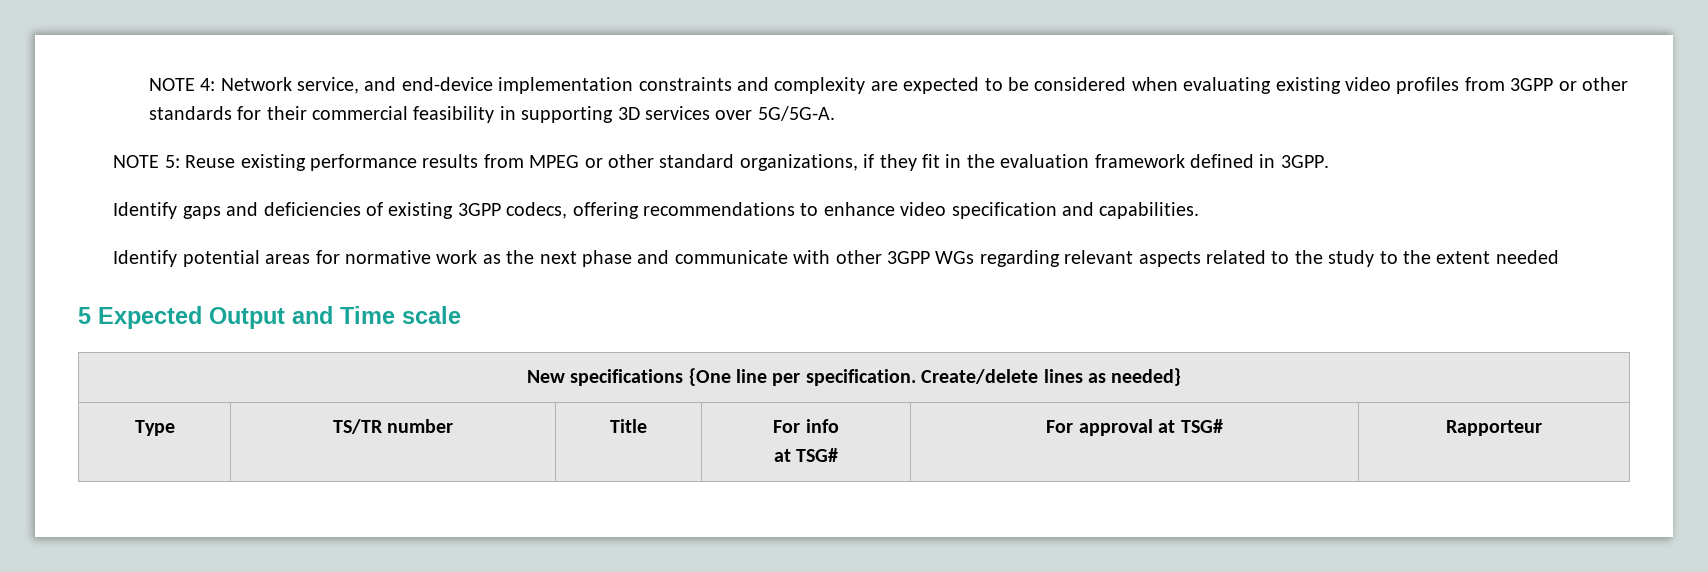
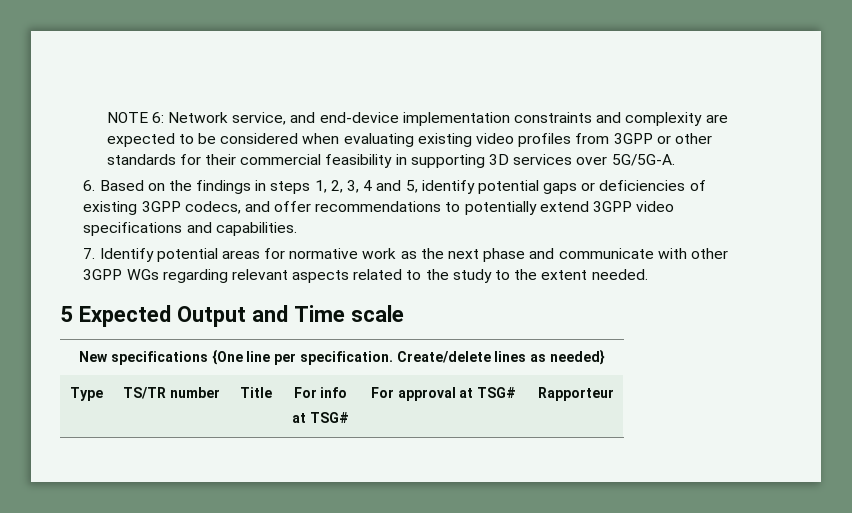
[148,78,216,91] NOTE 4: -> [106,112,164,123] NOTE 6:
[113,154,1329,171] [113,202,259,219] NOTE 5: Reuse existing performance results from MPEG or other standard organizations, if they fit in the evaluation framework defined in 3GPP. // Identify gaps and -> [83,180,596,194] 6. Based on the findings in steps 1, 2, 3, 4 and 5, identify potential gaps or
[572,202,1057,219] offering recommendations to enhance video specification -> [244,201,675,215] [83,222,183,236] and offer recommendations to potentially extend 3GPP video specifications
(1200, 210) none -> [83,248,96,259] 7.
[1495,250,1559,264] needed -> [591,269,648,280] needed.

